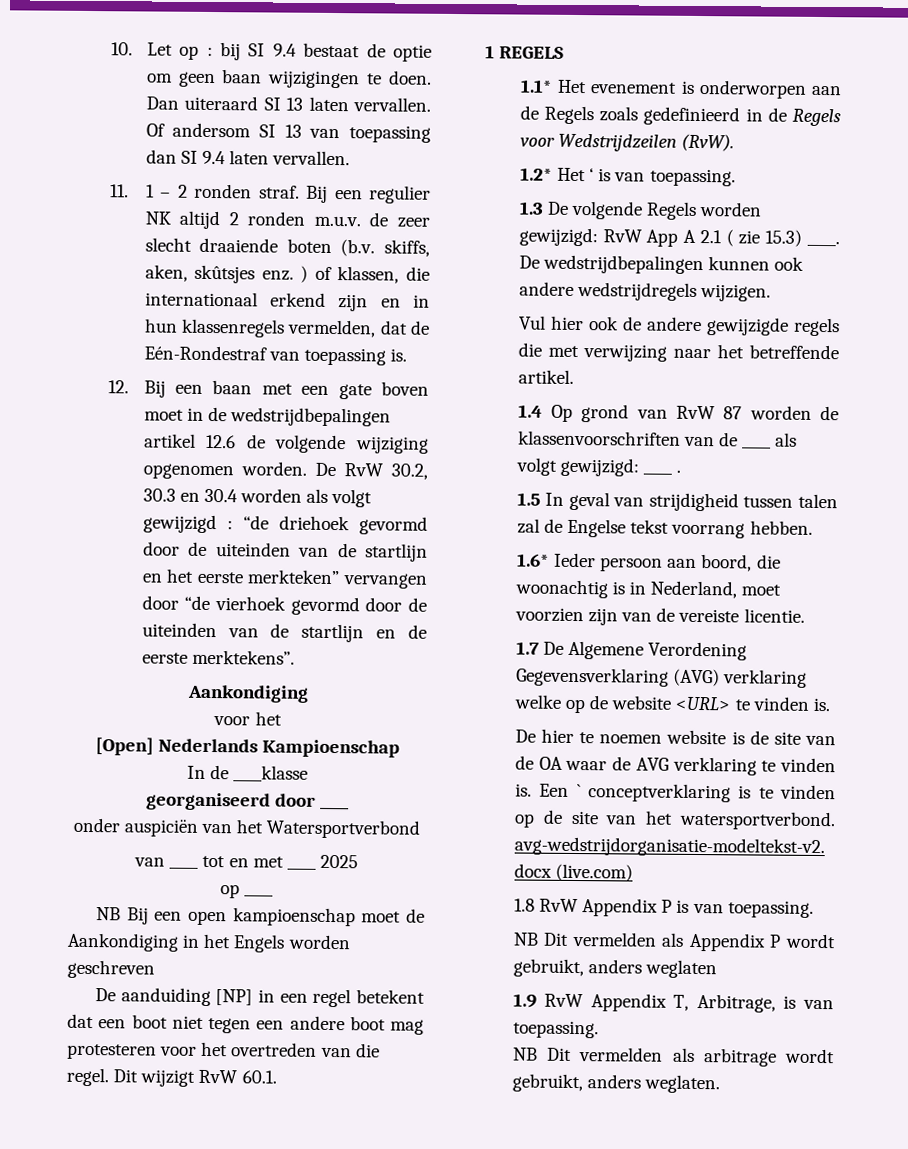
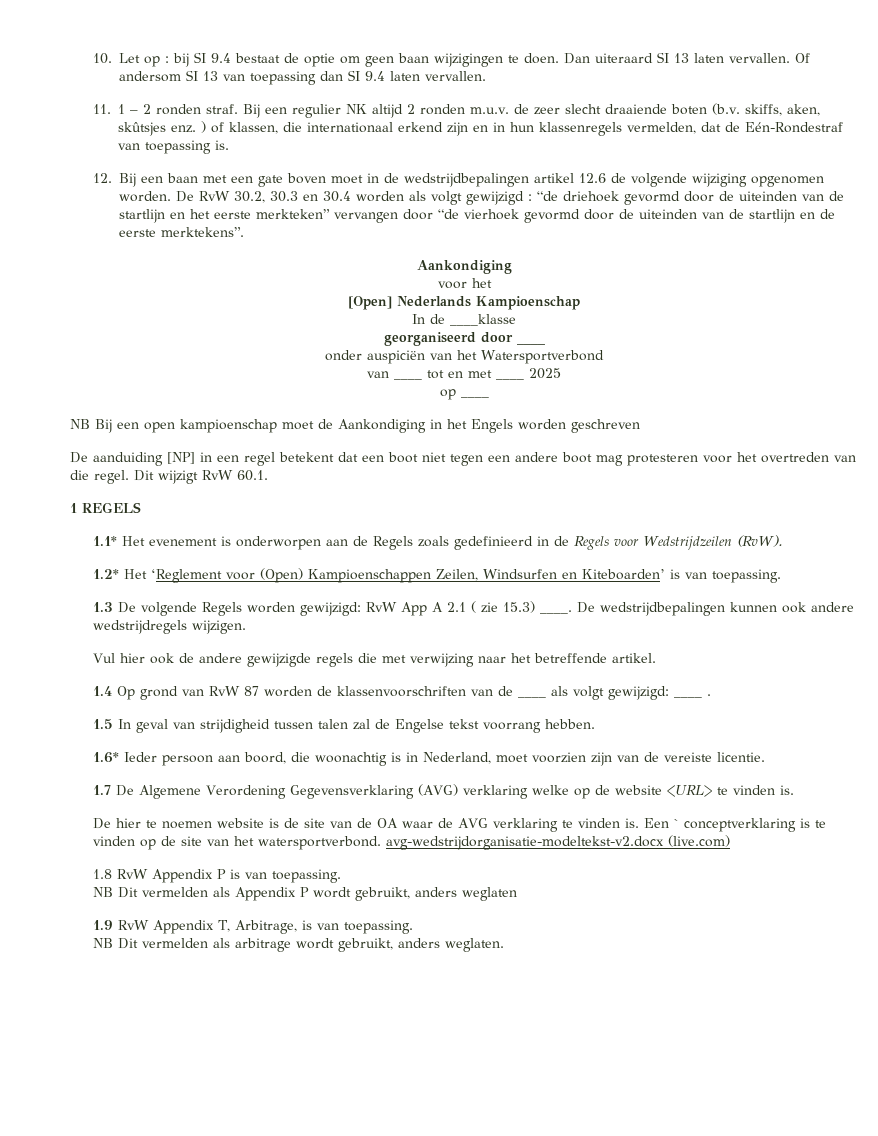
[589,168,595,182] ‘ -> [151,568,666,583] ‘Reglement voor (Open) Kampioenschappen Zeilen, Windsurfen en Kiteboarden’

